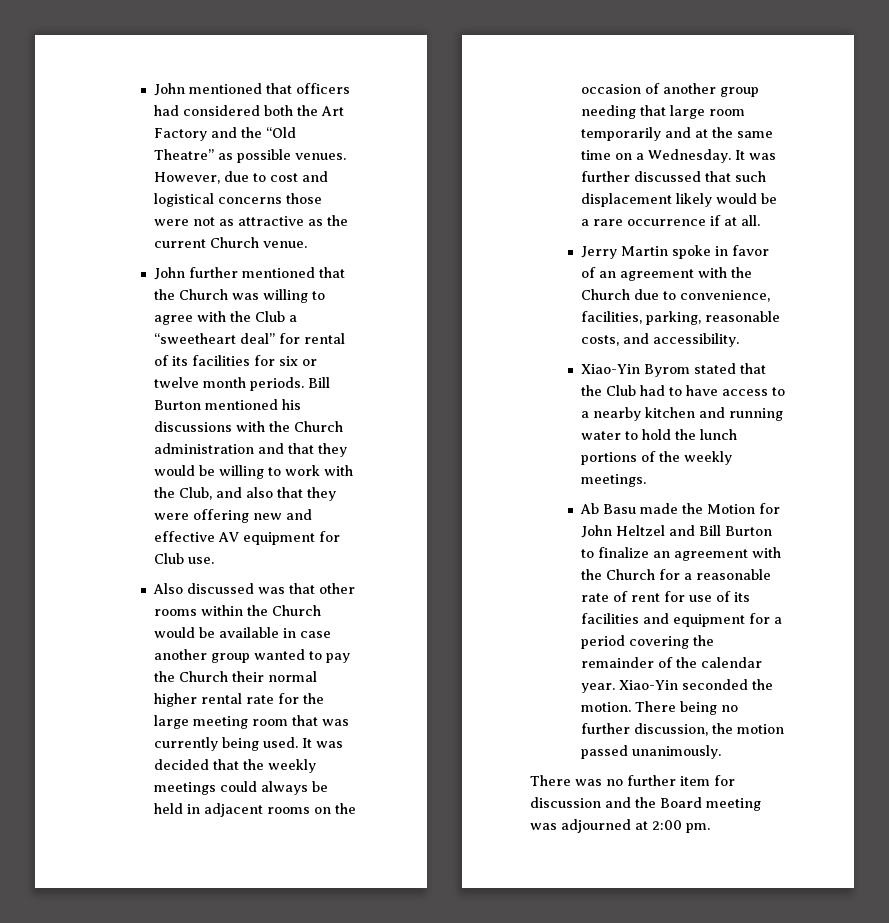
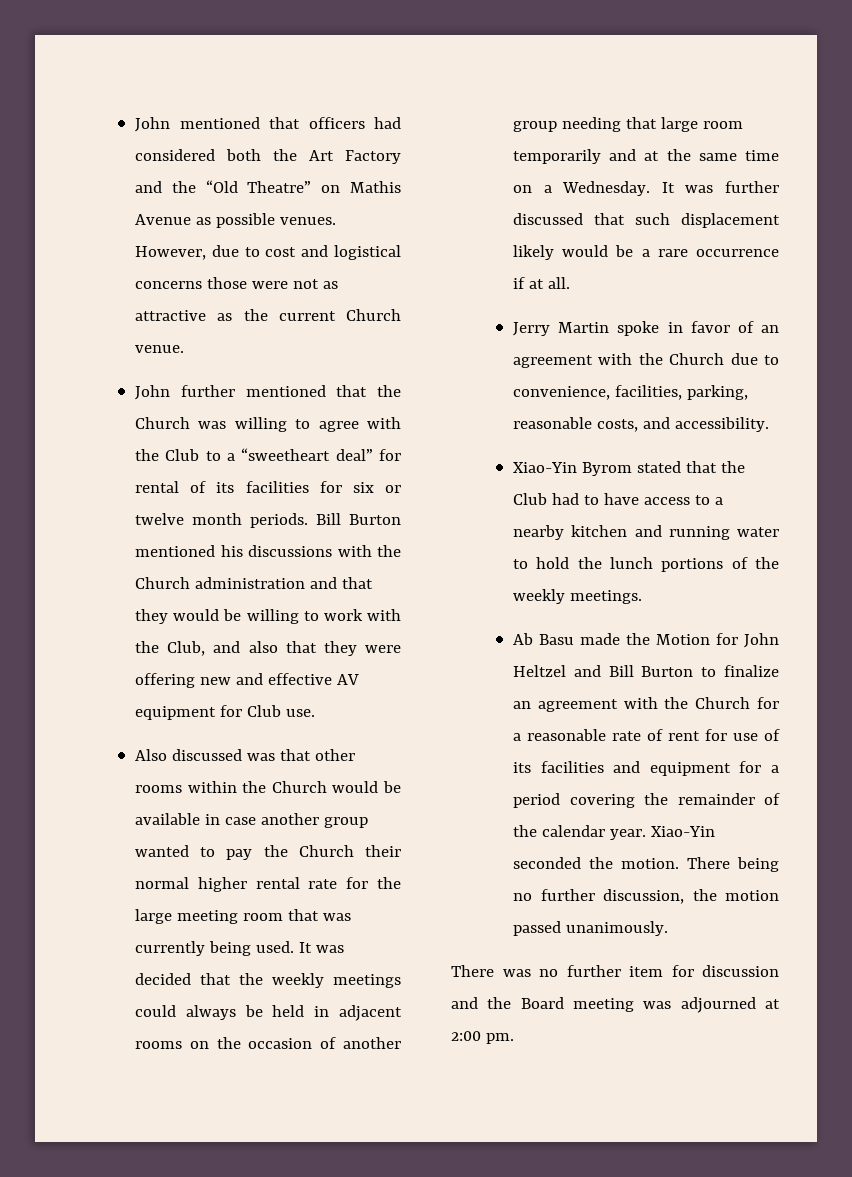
(214, 154) none -> [321,181,402,193] [135,214,192,225] on Mathis Avenue
(285, 316) none -> [205,451,221,461] to

